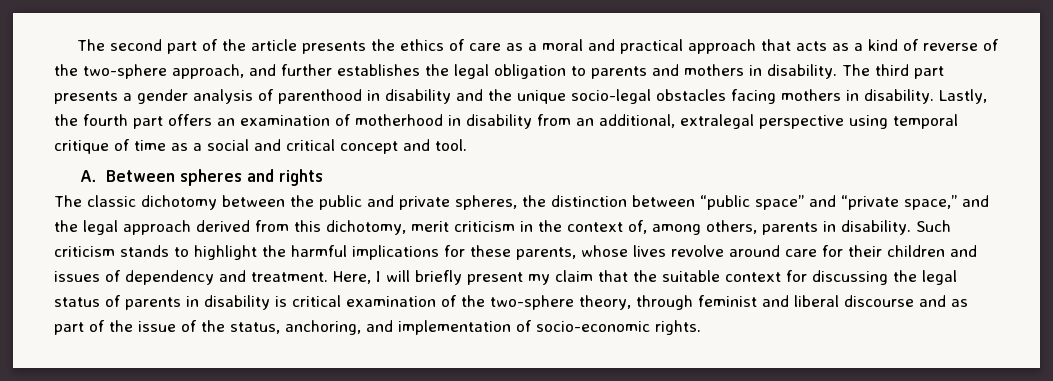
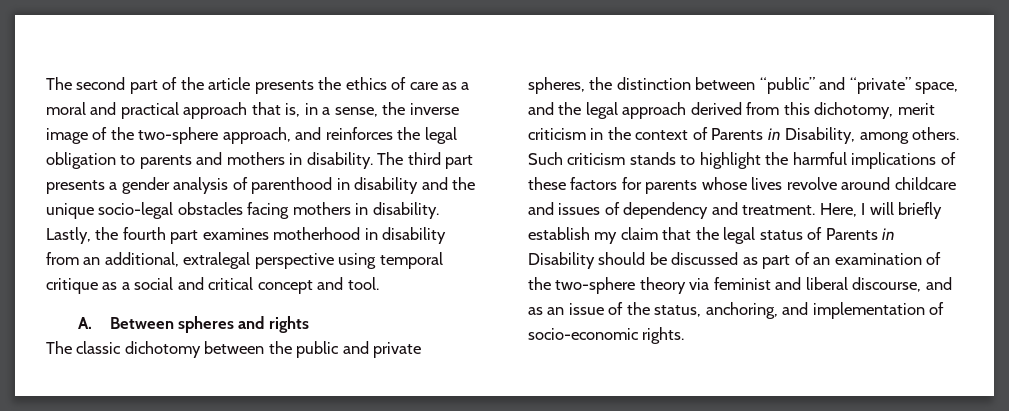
[796,39,979,51] acts as a kind of reverse -> [285,102,459,117] [46,128,88,144] is, in a sense, the inverse image
[281,64,420,76] further establishes -> [325,127,393,140] reinforces
[168,114,351,126] offers an examination of -> [202,228,269,240] examines
[114,139,166,151] of time -> (98, 286) none
[700,195,957,210] “public space” and “private space,” -> [759,77,959,94] “public” and “private” space,
[628,220,911,235] of, among others, parents in disability. -> [692,127,960,144] of Parents in Disability, among others.
[444,245,945,260] for these parents, whose lives revolve around care for their children -> [940,152,956,165] [528,177,956,194] of these factors for parents whose lives revolve around childcare
[467,272,523,285] present -> [528,227,590,240] establish
[662,270,957,285] [54,295,341,310] suitable context for discussing the legal status of parents in disability is critical -> [723,227,896,244] [528,252,831,269] legal status of Parents in Disability should be discussed as part of an
[579,295,693,310] theory, through -> [639,277,710,294] theory via
[844,295,914,307] discourse -> [852,277,922,292] discourse,
[54,320,133,335] part of the -> [547,307,565,315] an

